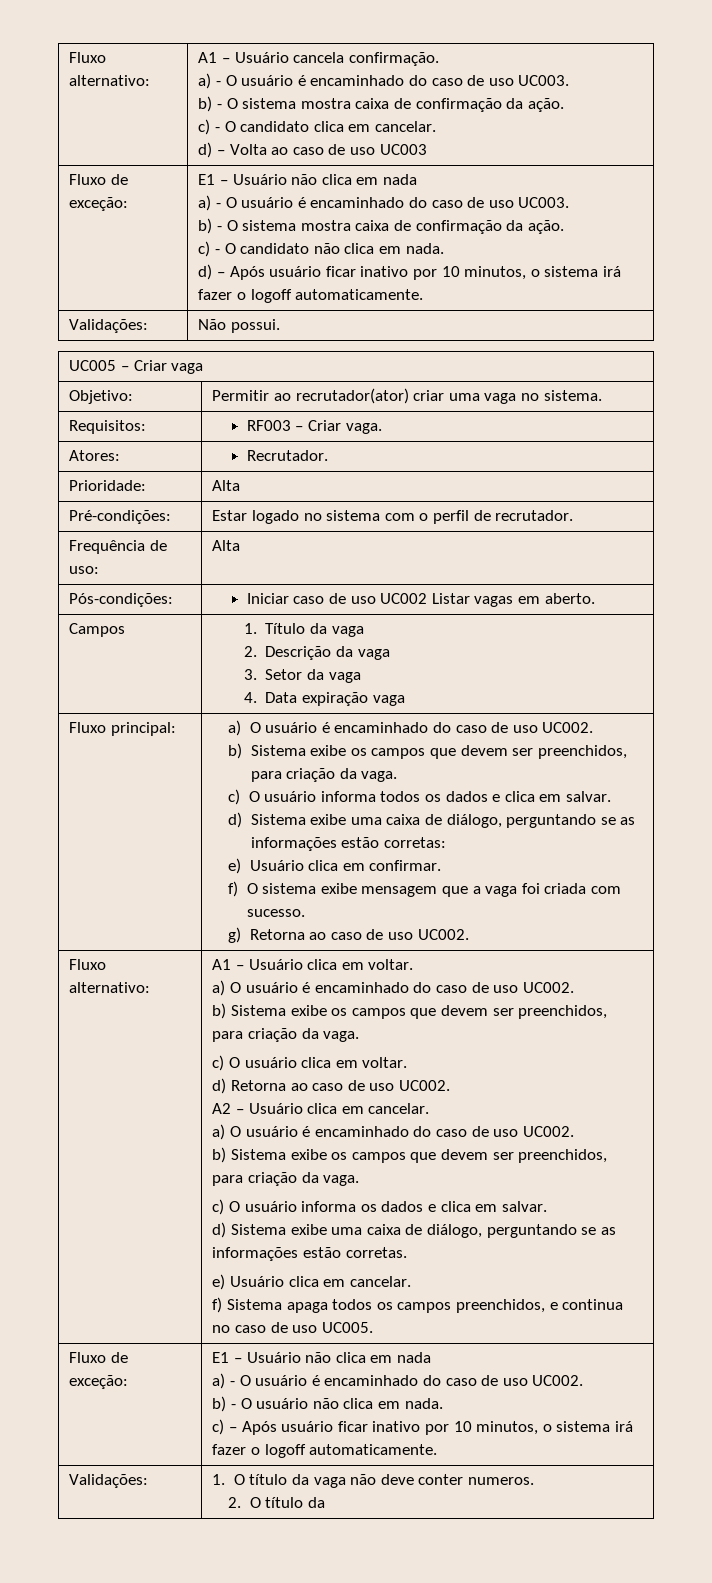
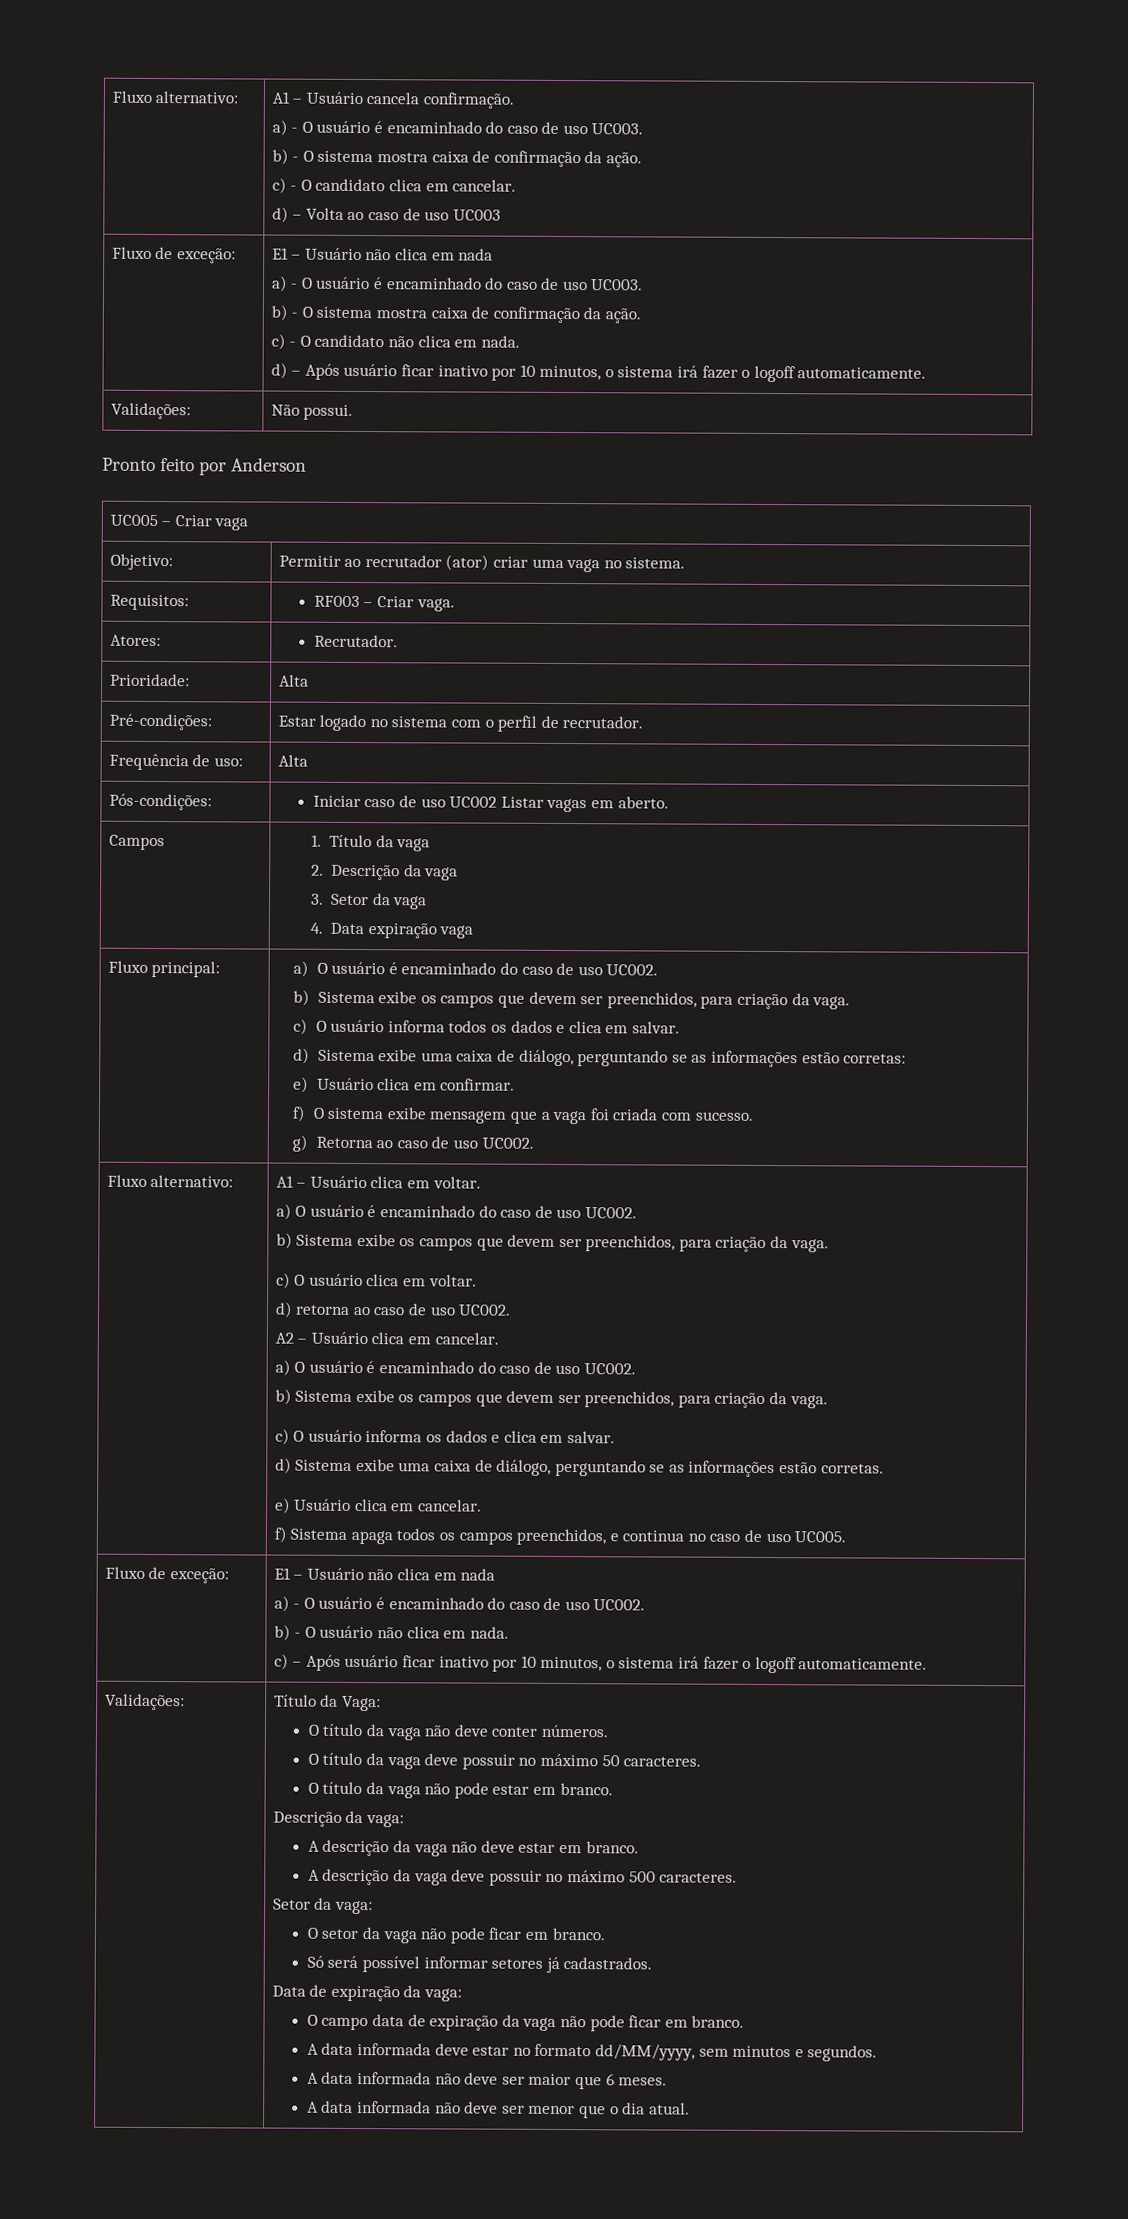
(280, 326) none -> [102,457,308,476] // Pronto feito por Anderson
[295,388,409,404] recrutador(ator) -> [364,554,490,571] recrutador (ator)
[230,1080,286,1091] Retorna -> [295,1304,351,1315] retorna
[212,1474,226,1485] 1. -> [273,1694,381,1712] Título da Vaga: //
[468,1477,535,1485] [228,1497,325,1508] numeros. // 2. O título da -> [540,1724,608,1738] [307,1752,702,1770] [307,1781,613,1799] [272,1810,404,1828] [307,1839,639,1857] [307,1868,738,1886] [272,1897,373,1915] [306,1927,605,1944] [306,1955,653,1973] [271,1984,462,2002] [306,2014,745,2032] [306,2042,878,2062] [306,2071,668,2090] [306,2100,690,2119] números. // O título da vaga deve possuir no máximo 50 caracteres. // O título da vaga não pode estar em branco. // Descrição da vaga: // A descrição da vaga não deve estar em branco. // A descrição da vaga deve possuir no máximo 500 caracteres. // Setor da vaga: // O setor da vaga não pode ficar em branco. // Só será possível informar setores já cadastrados. // Data de expiração da vaga: // O campo data de expiração da vaga não pode ficar em branco. // A data informada deve estar no formato dd/MM/yyyy, sem minutos e segundos. // A data informada não deve ser maior que 6 meses. // A data informada não deve ser menor que o dia atual.

